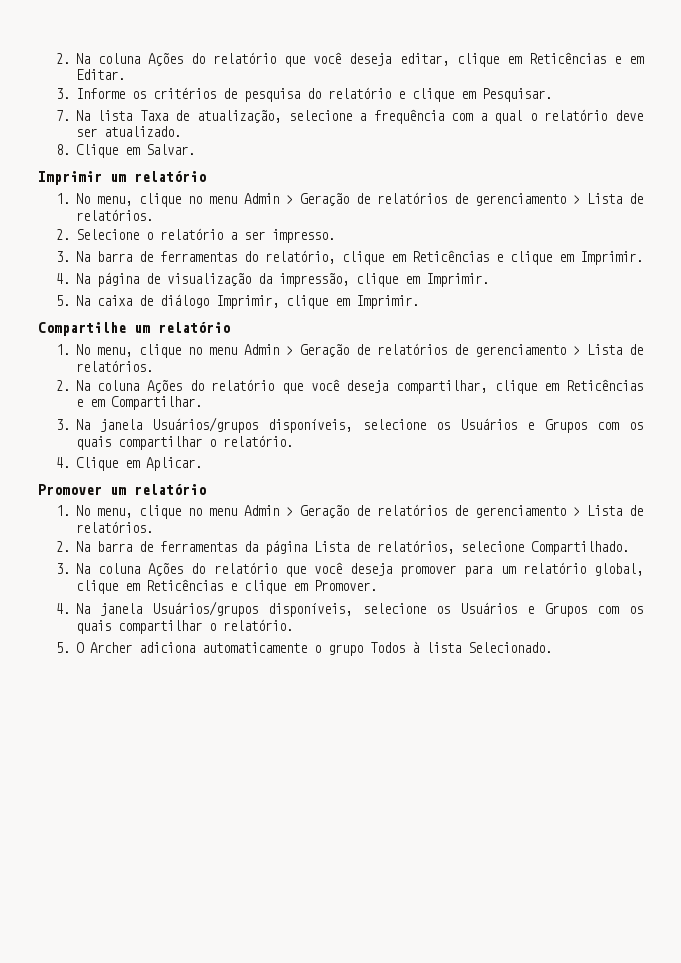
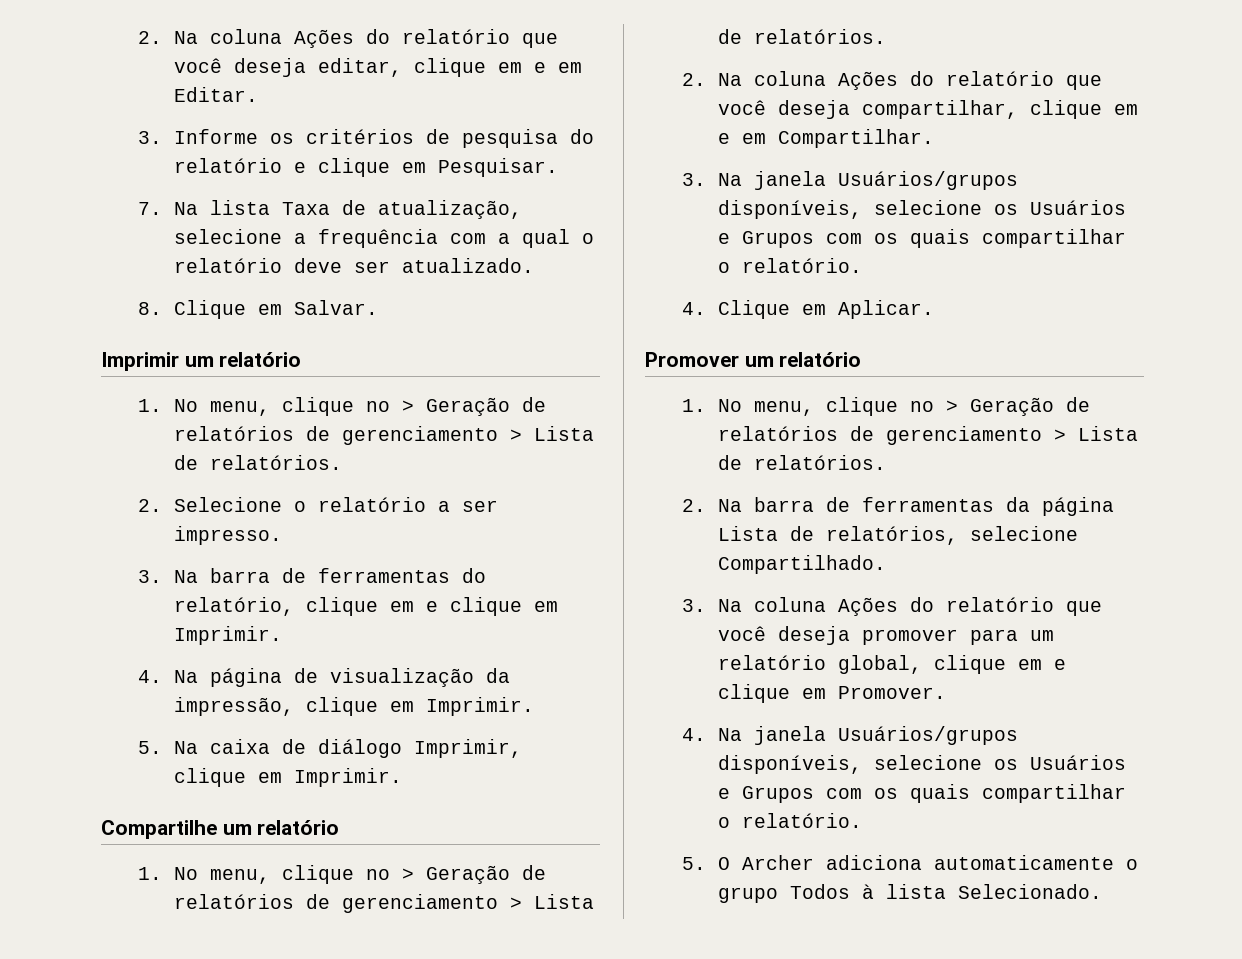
[528,52,606,64] Reticências -> (523, 67) none
[208,193,279,204] menu Admin -> (391, 406) none
[411,250,489,262] Reticências -> (415, 606) none
[208,344,279,355] menu Admin -> (391, 874) none
[566,379,644,391] Reticências -> (1139, 109) none
[208,505,279,516] menu Admin -> (935, 406) none
[145,579,223,591] Reticências -> (1043, 664) none

